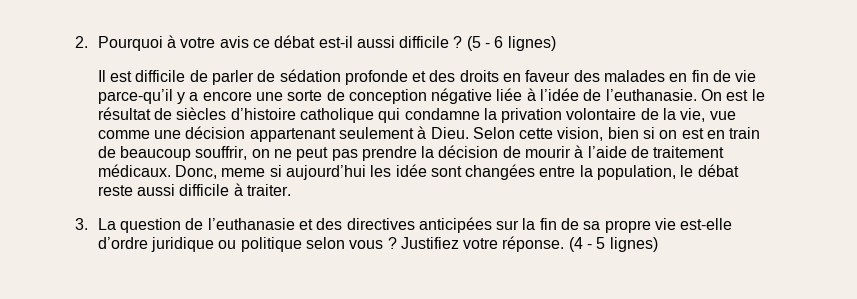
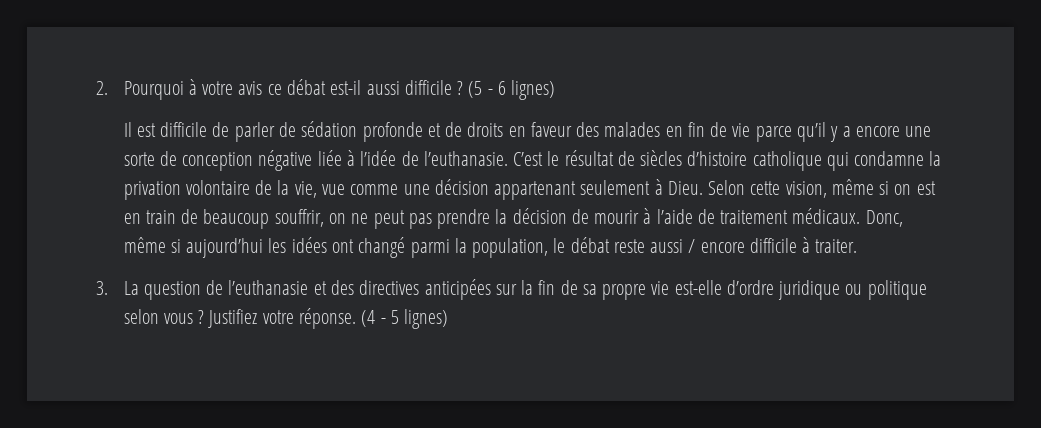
[429,70,456,82] des -> [445,122,463,137] de
[97,89,173,104] parce-qu’il -> [755,122,826,142] parce qu’il
[701,89,749,101] On est -> [513,152,544,166] C’est
[607,127,639,139] bien -> [831,179,874,195] même
[221,168,266,177] meme -> [123,237,166,253] même
[395,164,576,180] idée sont changées entre -> [291,237,450,258] idées ont changé parmi
(175, 190) none -> [688,239,745,253] / encore

